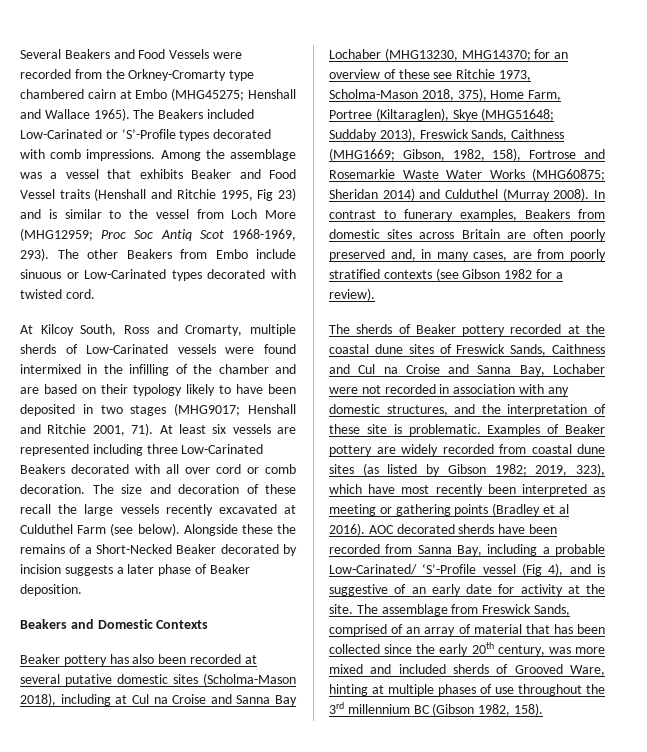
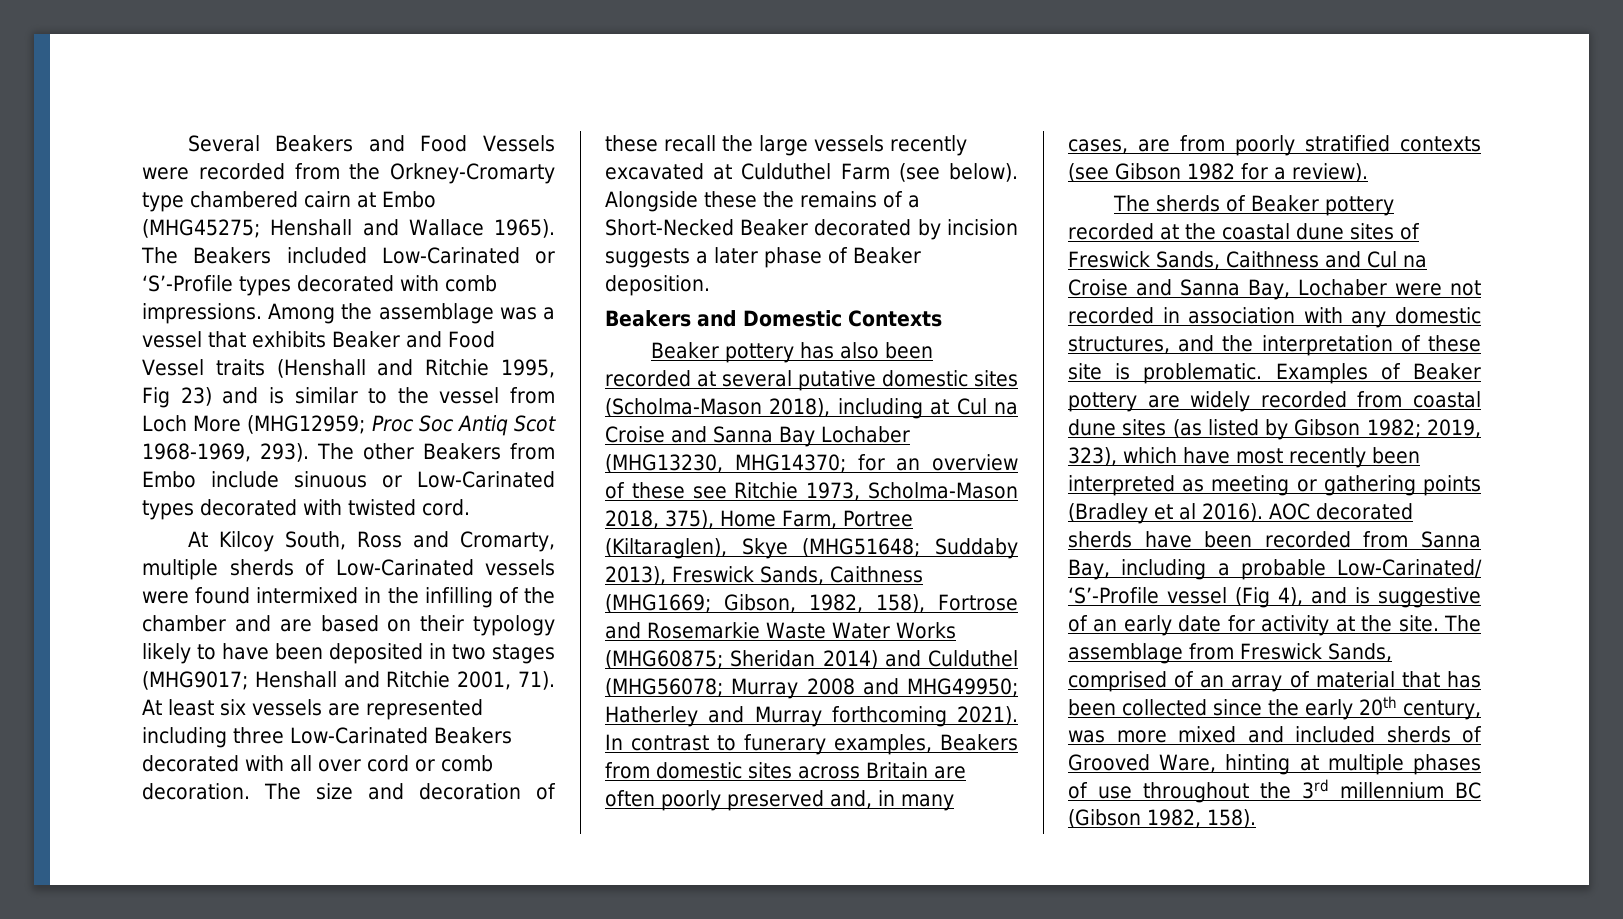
[502,188,590,201] (Murray 2008). -> [605,678,1018,699] [605,706,1018,727] (MHG56078; Murray 2008 and MHG49950; Hatherley and Murray forthcoming 2021).

